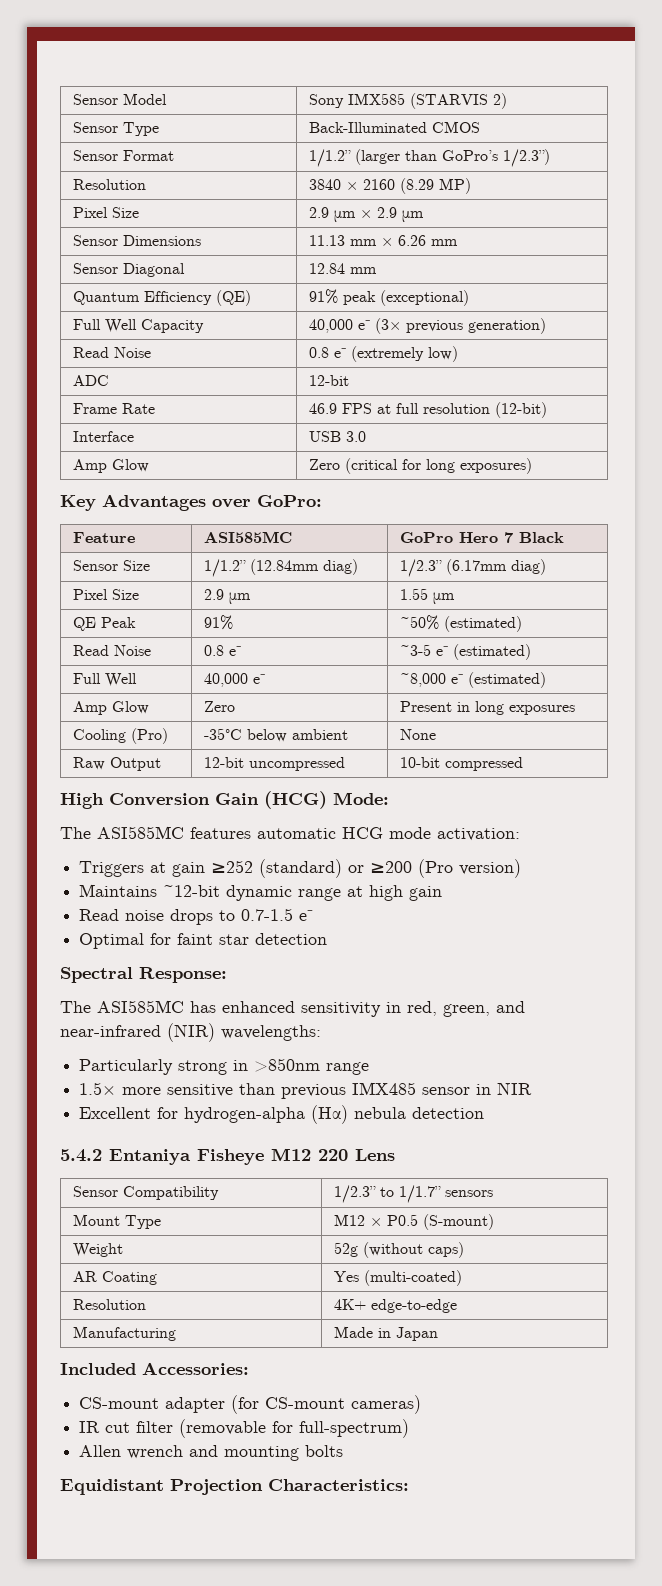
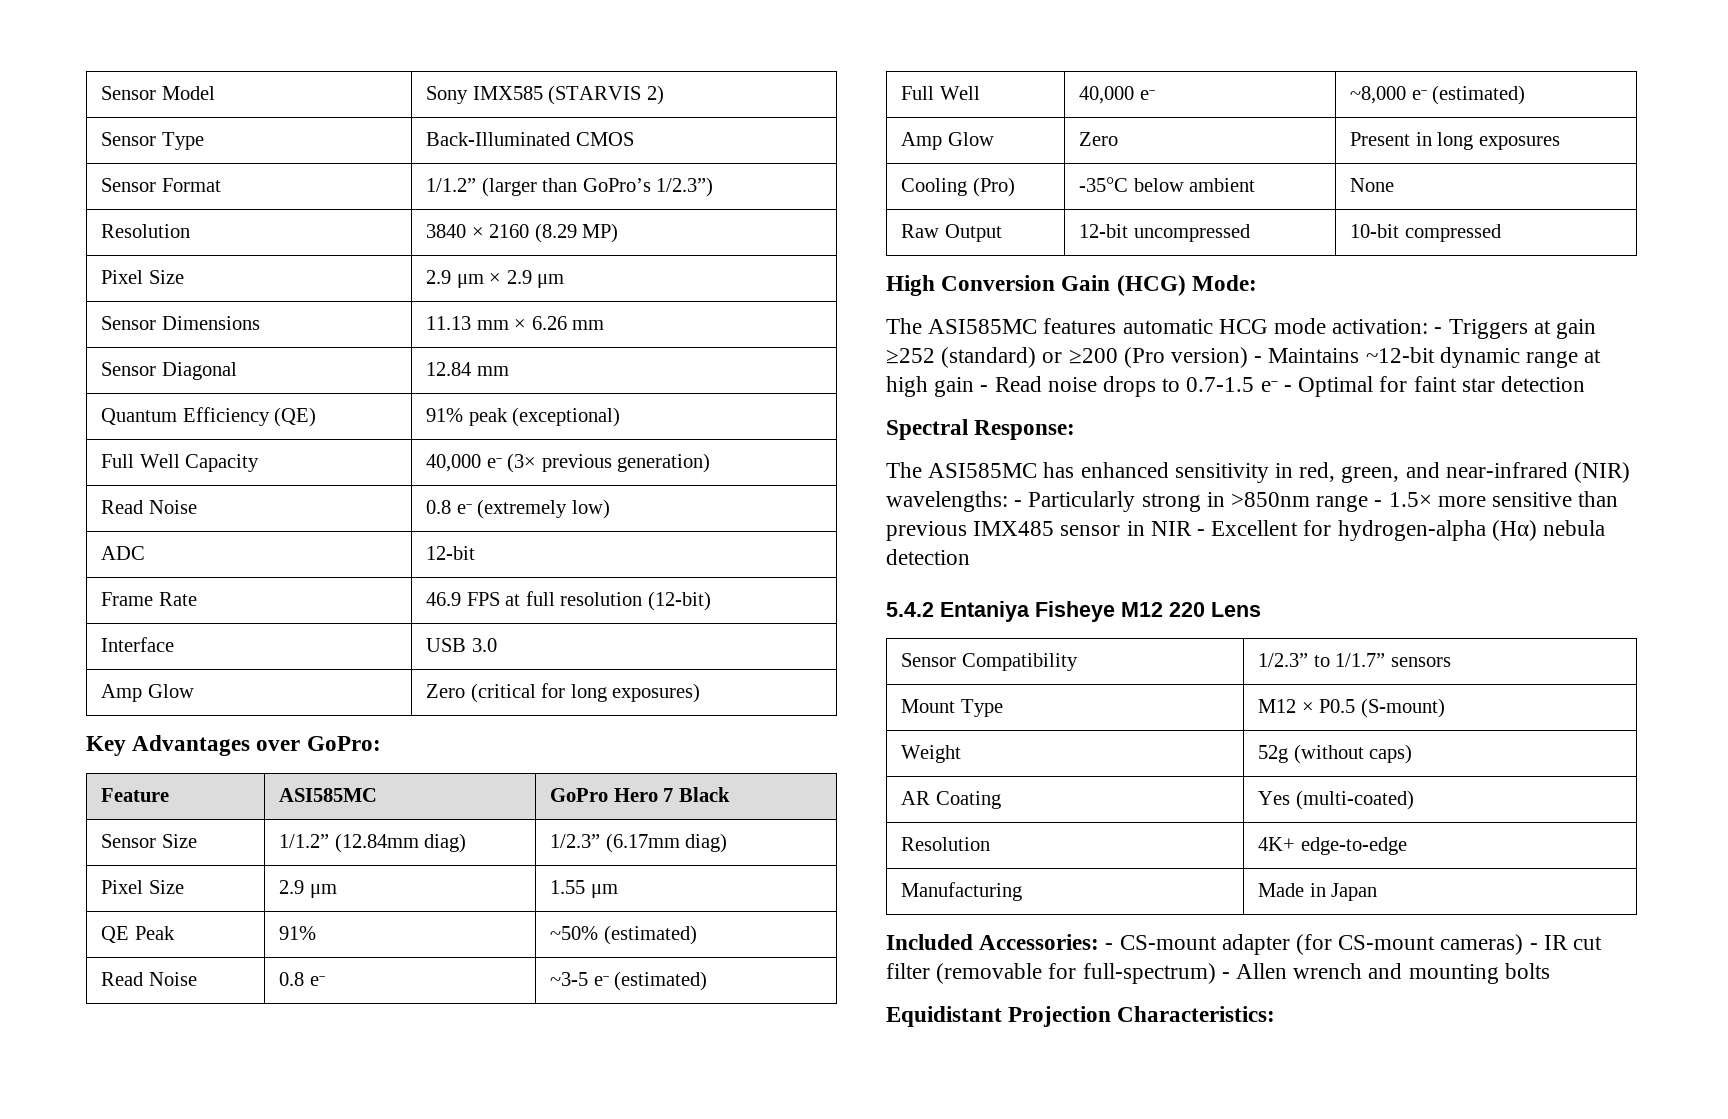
(520, 834) // -> [1434,327,1443,334] -
(522, 868) // -> [1254,356,1263,363] -
(443, 893) // -> [980,385,989,392] -
(314, 915) // -> [1283,385,1292,392] -
(321, 1033) // -> [1014,500,1023,507] -
(370, 1068) // -> [1374,500,1383,507] -
(533, 1088) // -> [1197,529,1206,536] -
(249, 1368) // -> [1105,943,1114,950] -
(422, 1404) // -> [1529,943,1538,950] -
(410, 1428) // -> [1221,972,1230,979] -

